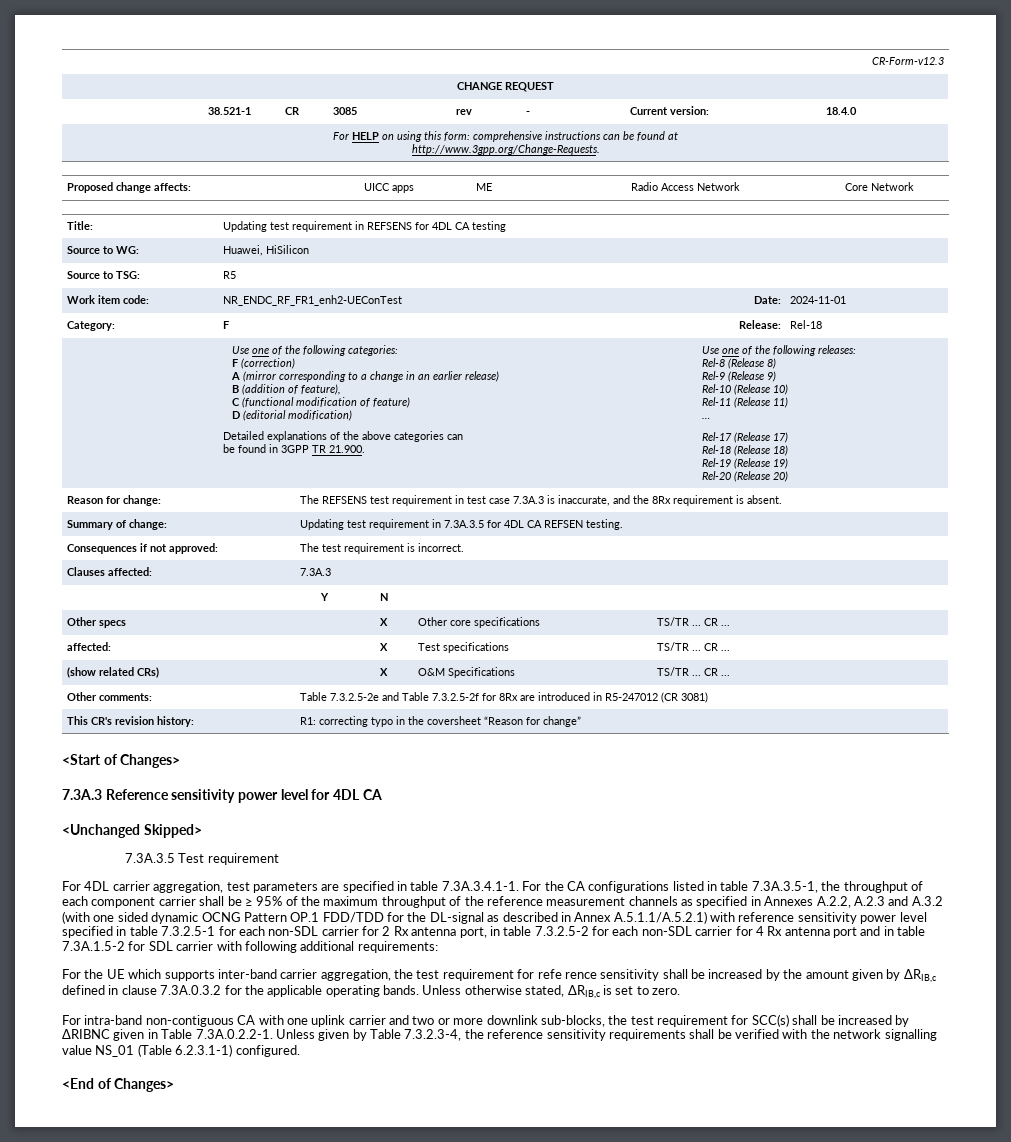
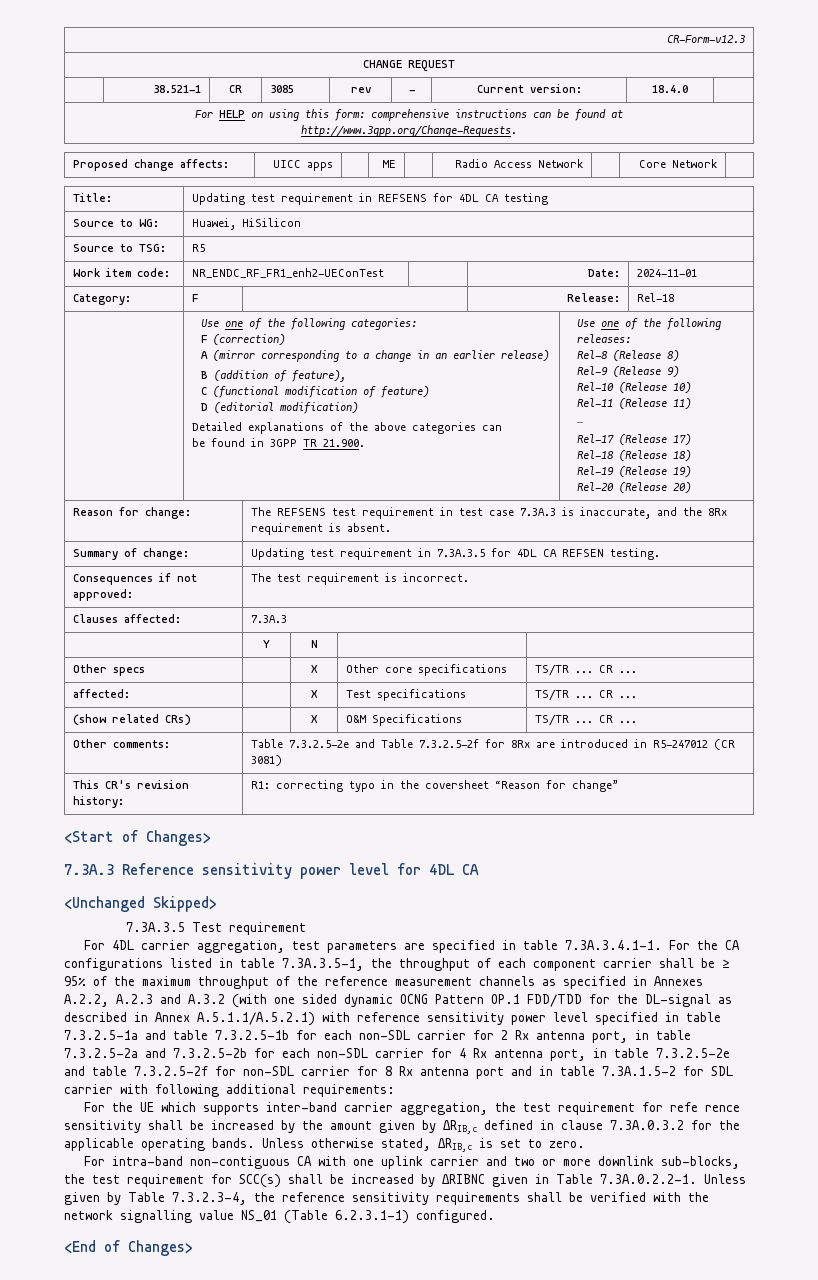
[161,926,216,936] 7.3.2.5-1 -> [64,1030,289,1040] 7.3.2.5-1a and table 7.3.2.5-1b
[534,926,589,936] 7.3.2.5-2 -> [64,1048,247,1058] 7.3.2.5-2a and 7.3.2.5-2b
(830, 931) none -> [550,1048,730,1061] [64,1066,469,1076] port, in table 7.3.2.5-2e and table 7.3.2.5-2f for non-SDL carrier for 8 Rx antenna

